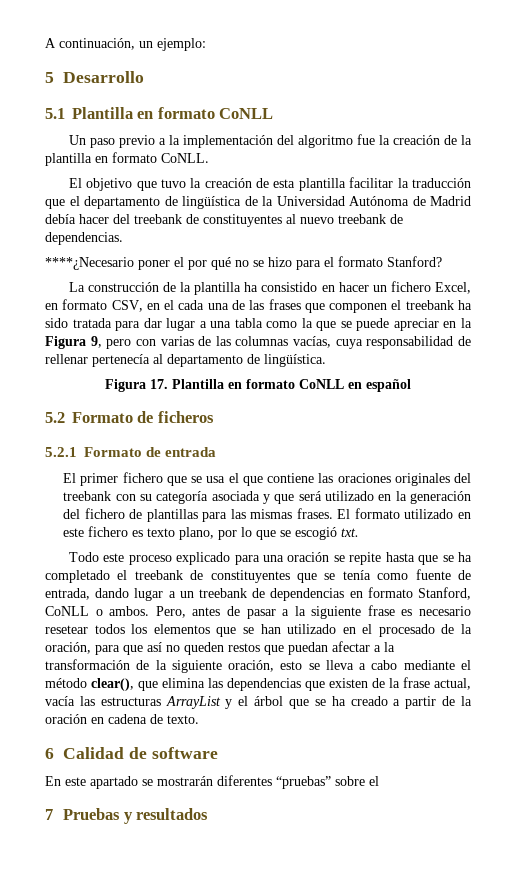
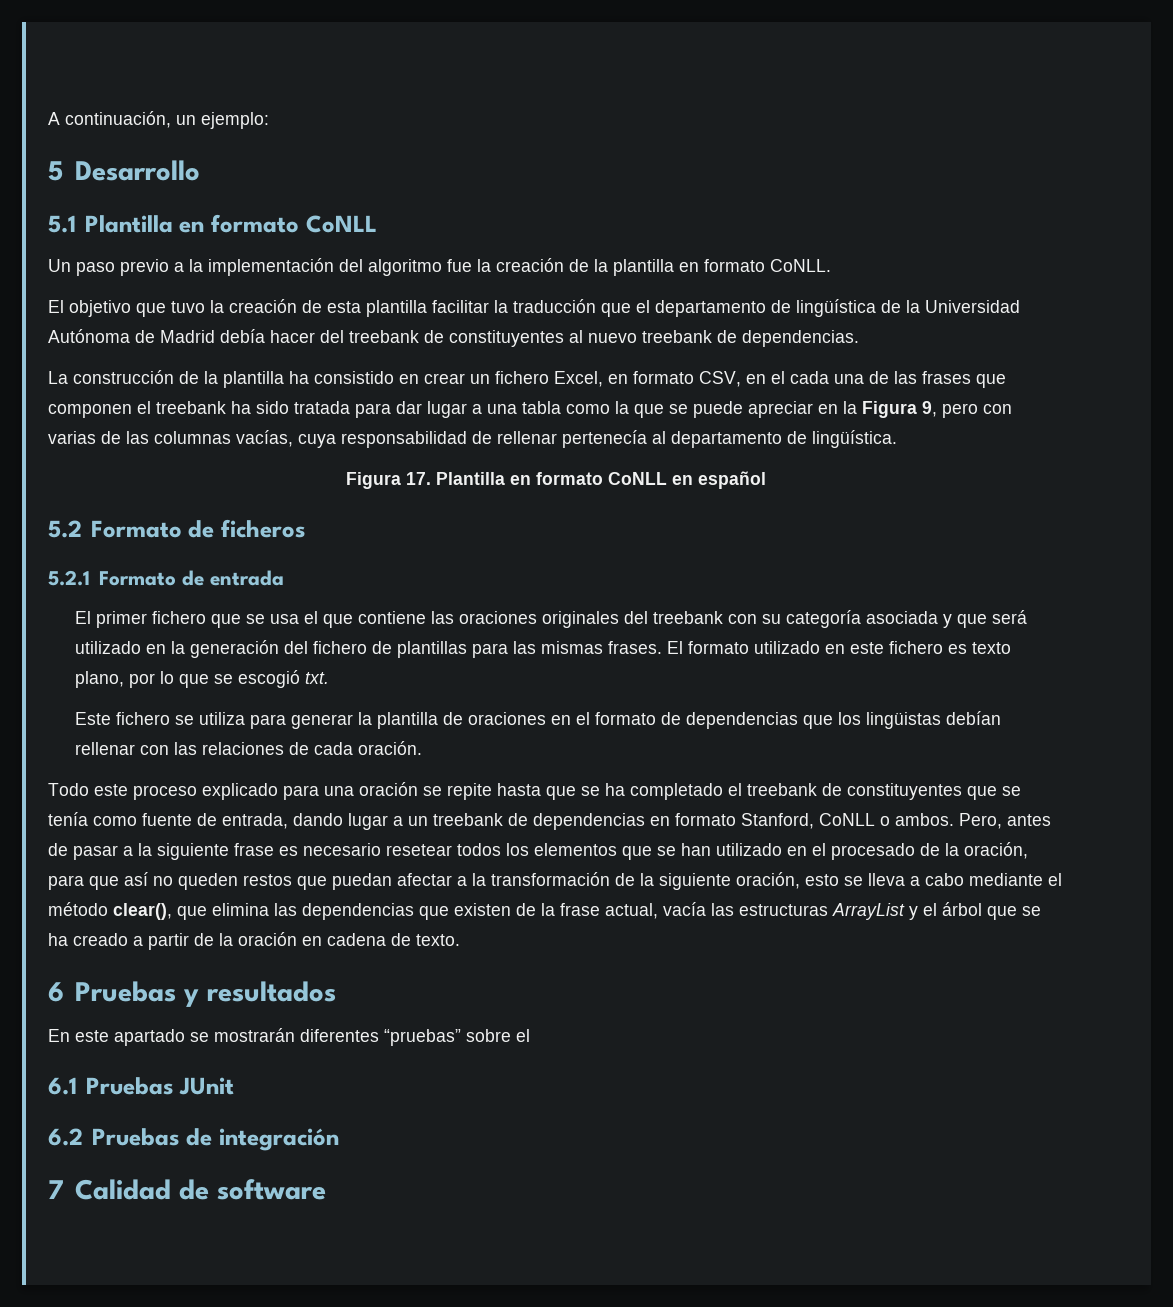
[45,256,442,270] // ****¿Necesario poner el por qué no se hizo para el formato Stanford? -> (859, 338) none
[338,282,369,292] hacer -> [424,373,465,384] crear
(360, 532) none -> [75,711,1002,729] [75,741,423,755] // Este fichero se utiliza para generar la plantilla de oraciones en el formato de dependencias que los lingüistas debían rellenar con las relaciones de cada oración.
[63,747,218,759] Calidad de software -> [75,981,337,1007] Pruebas y resultados
[45,808,209,824] 7 Pruebas y resultados -> [48,1077,235,1095] [48,1128,339,1151] [48,1179,327,1200] 6.1 Pruebas JUnit // 6.2 Pruebas de integración // 7 Calidad de software

